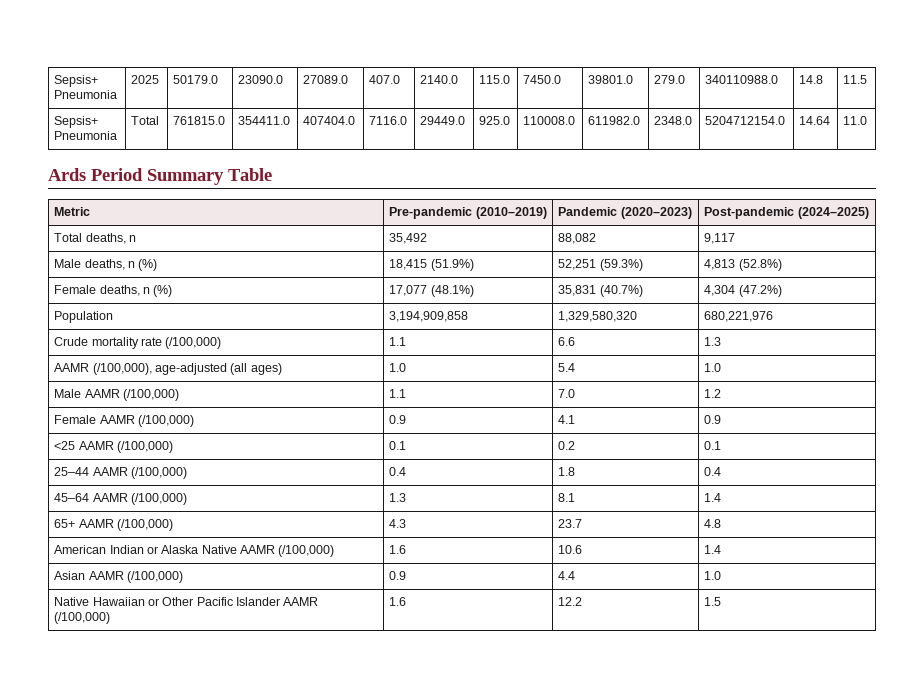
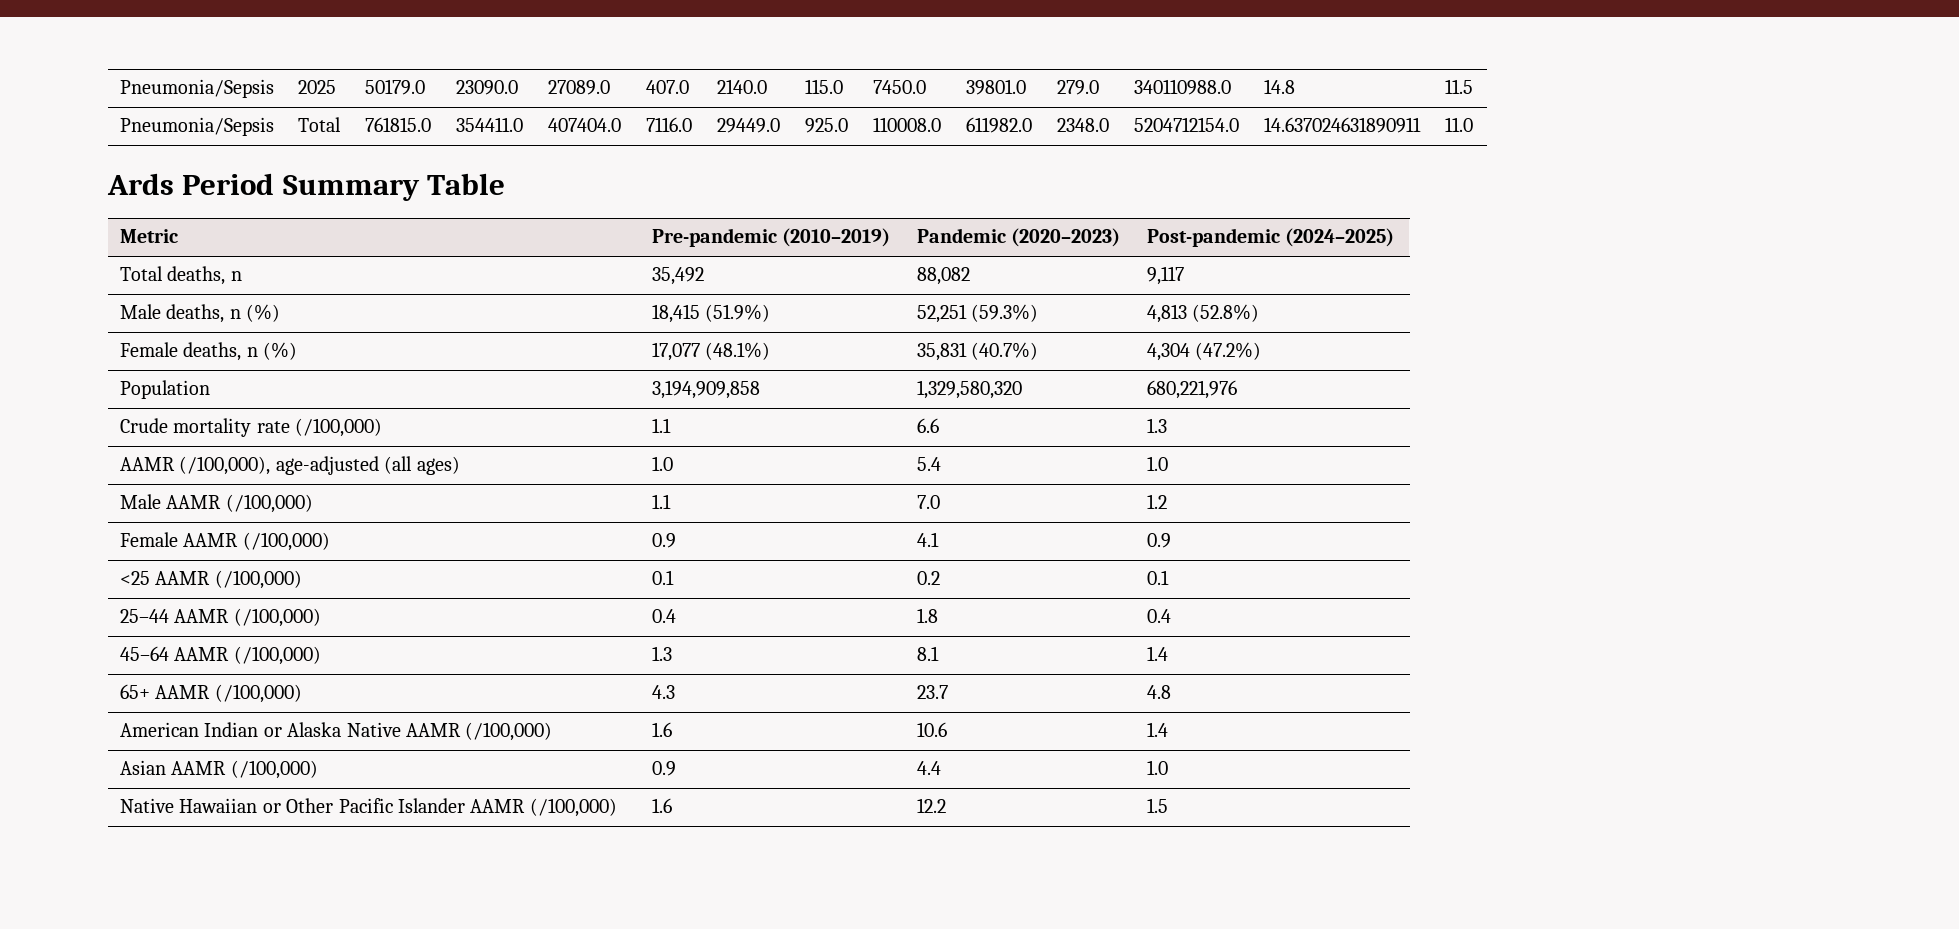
[54,75,99,87] [54,90,118,99] Sepsis+ Pneumonia -> [119,79,274,98] Pneumonia/Sepsis
[54,116,99,128] [54,131,118,140] Sepsis+ Pneumonia -> [119,117,274,136] Pneumonia/Sepsis
[799,116,831,125] 14.64 -> [1263,117,1421,133] 14.637024631890911

